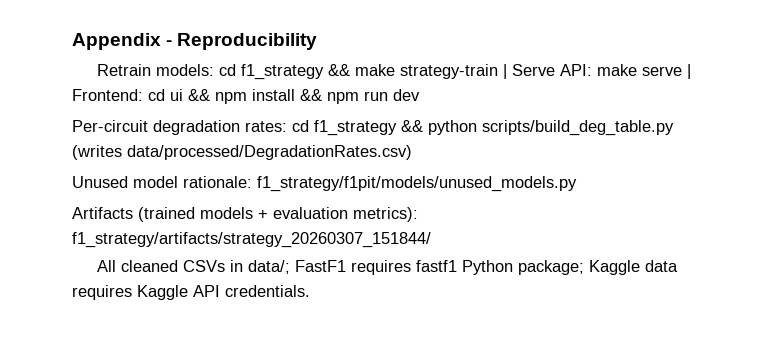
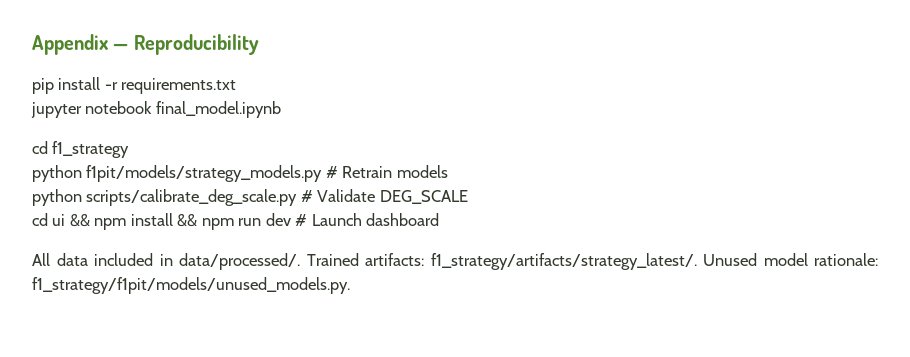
[166,40,173,46] - -> [113,44,129,50] —
[97,64,692,80] [72,89,143,101] Retrain models: cd f1_strategy && make strategy-train | Serve API: make serve | Frontend: -> [32,77,237,94] [31,101,281,118] [32,141,130,158] [32,165,448,182] [32,189,468,206] pip install -r requirements.txt // jupyter notebook final_model.ipynb // cd f1_strategy // python f1pit/models/strategy_models.py # Retrain models // python scripts/calibrate_deg_scale.py # Validate DEG_SCALE //
[72,120,674,136] [72,145,412,160] [72,176,577,192] [72,207,418,222] [72,232,431,248] [97,260,679,275] [72,285,310,300] // Per-circuit degradation rates: cd f1_strategy && python scripts/build_deg_table.py (writes data/processed/DegradationRates.csv) // Unused model rationale: f1_strategy/f1pit/models/unused_models.py // Artifacts (trained models + evaluation metrics): f1_strategy/artifacts/strategy_20260307_151844/ // All cleaned CSVs in data/; FastF1 requires fastf1 Python package; Kaggle data requires Kaggle API credentials. -> [295,213,440,226] [32,253,878,270] [32,277,350,294] # Launch dashboard // All data included in data/processed/. Trained artifacts: f1_strategy/artifacts/strategy_latest/. Unused model rationale: f1_strategy/f1pit/models/unused_models.py.

